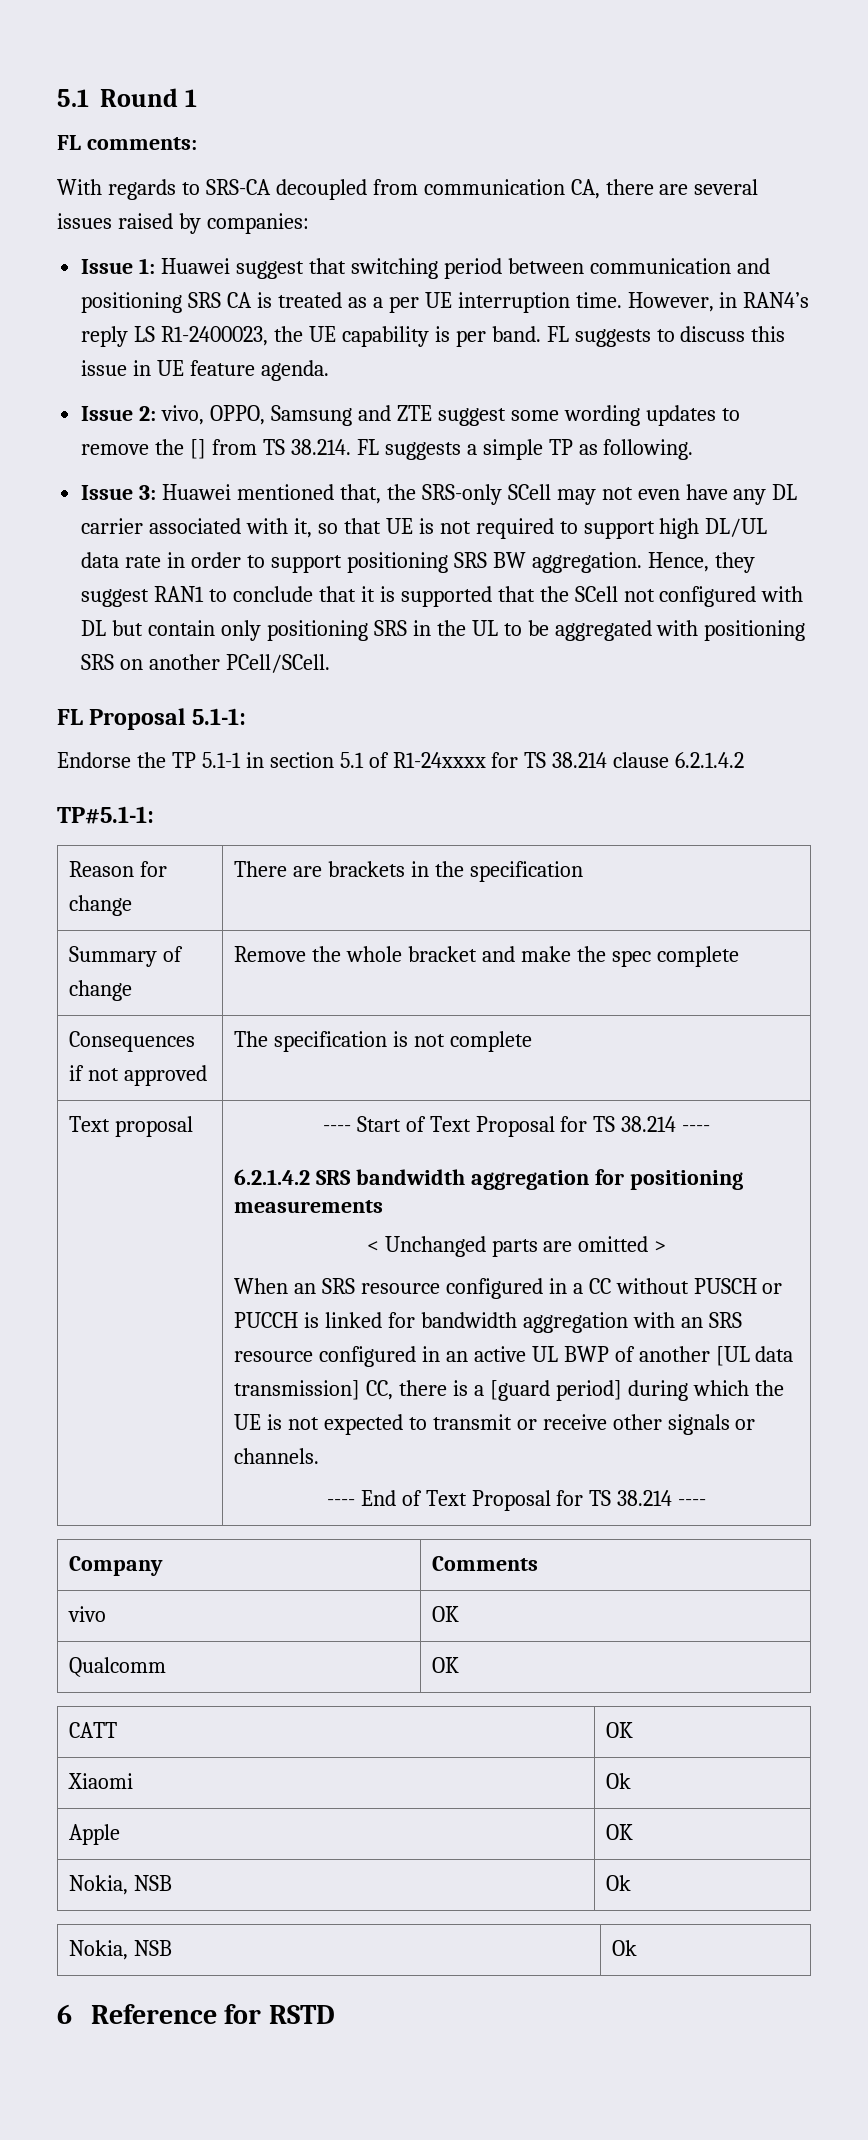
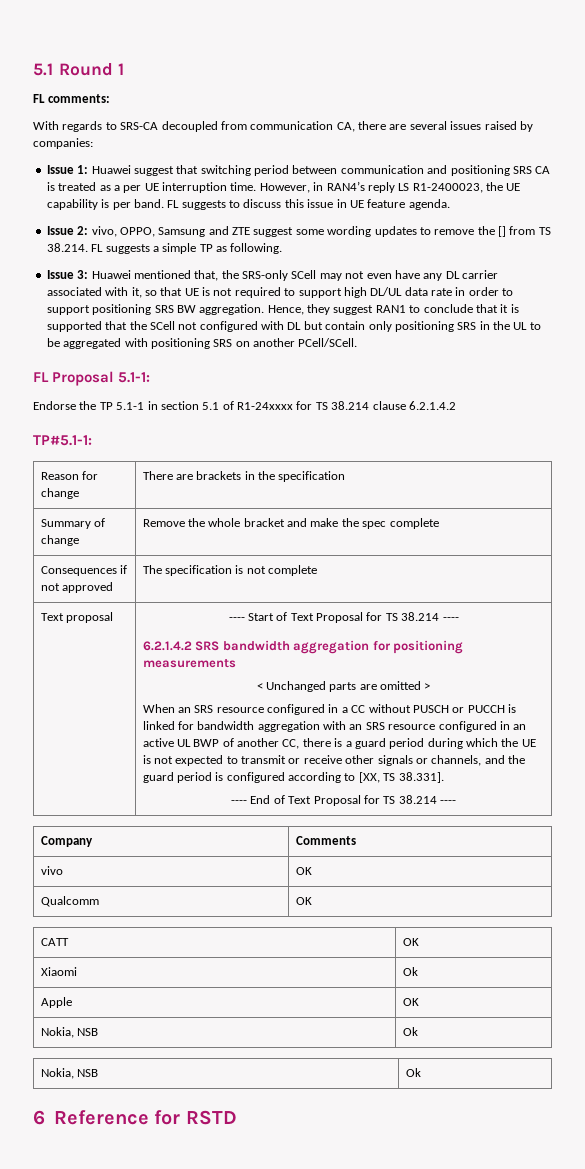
[715,1346,794,1366] [234,1380,361,1400] [UL data transmission] -> (280, 742) none
[489,1380,622,1401] [guard period] -> [354,738,425,749] guard period
[234,1448,320,1464] channels. -> [431,755,526,766] [142,772,444,783] channels, and the guard period is configured according to [XX, TS 38.331].

